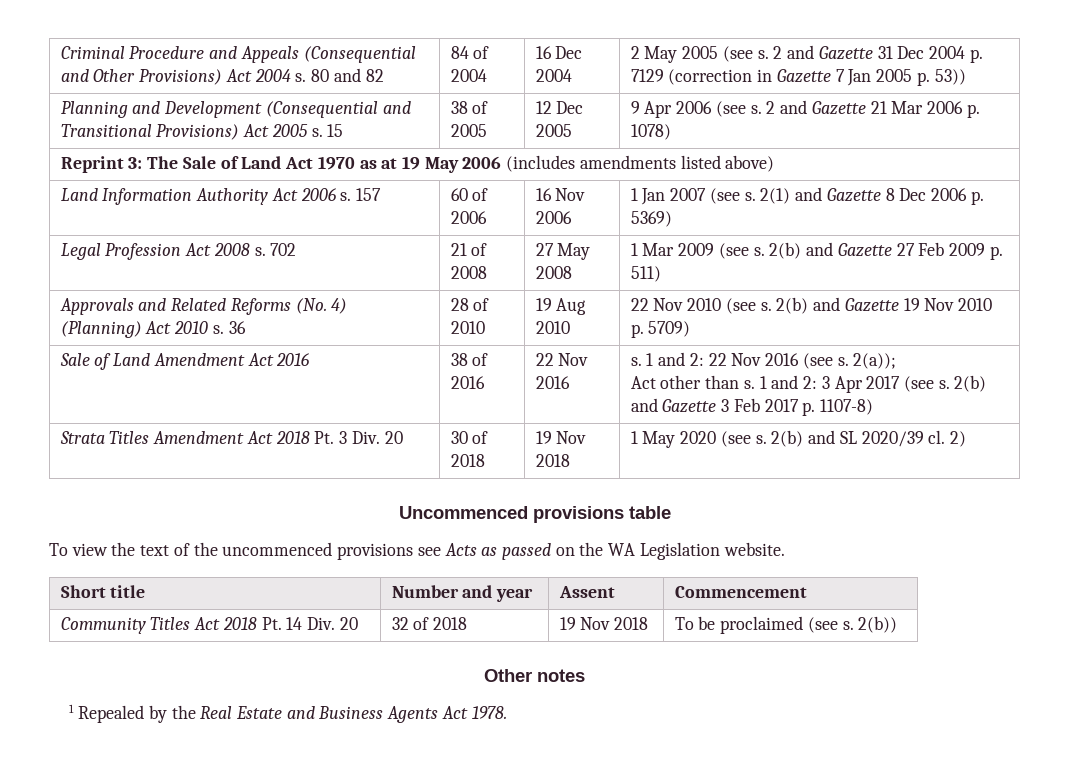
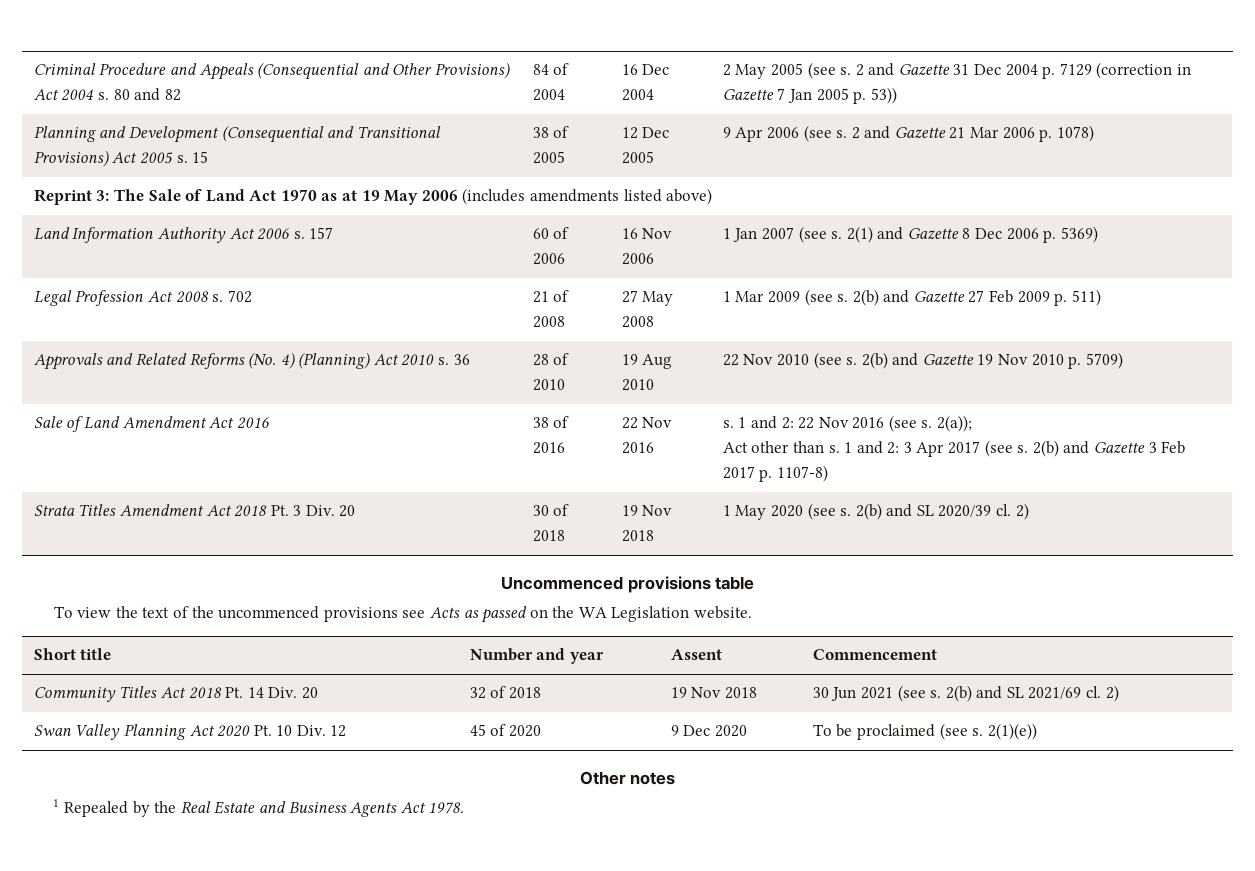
(649, 623) none -> [812,685,1119,702] [33,724,347,740] [469,724,541,737] [670,725,747,737] | 30 Jun 2021 (see s. 2(b) and SL 2021/69 cl. 2) // Swan Valley Planning Act 2020 Pt. 10 Div. 12 | 45 of 2020 | 9 Dec 2020
[858,616,898,633] 2(b)) -> [987,723,1037,740] 2(1)(e))

